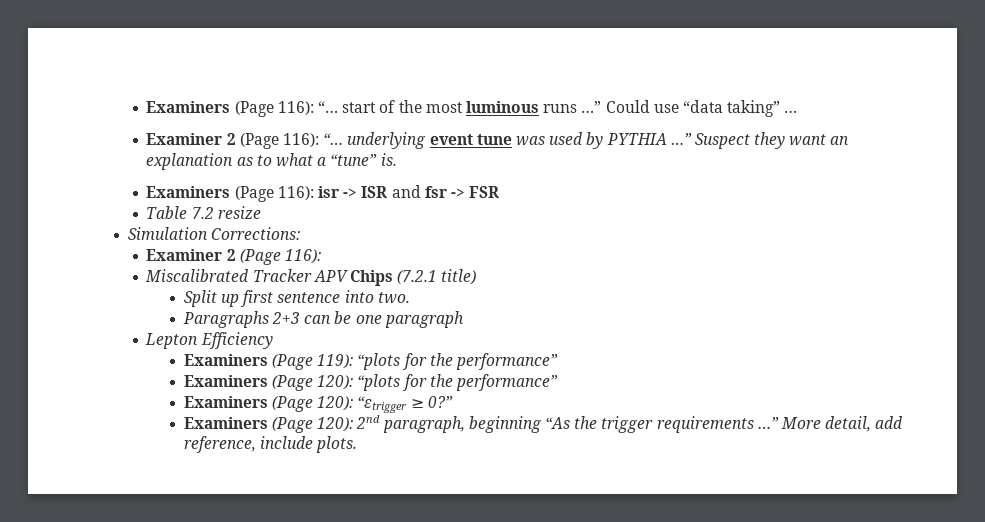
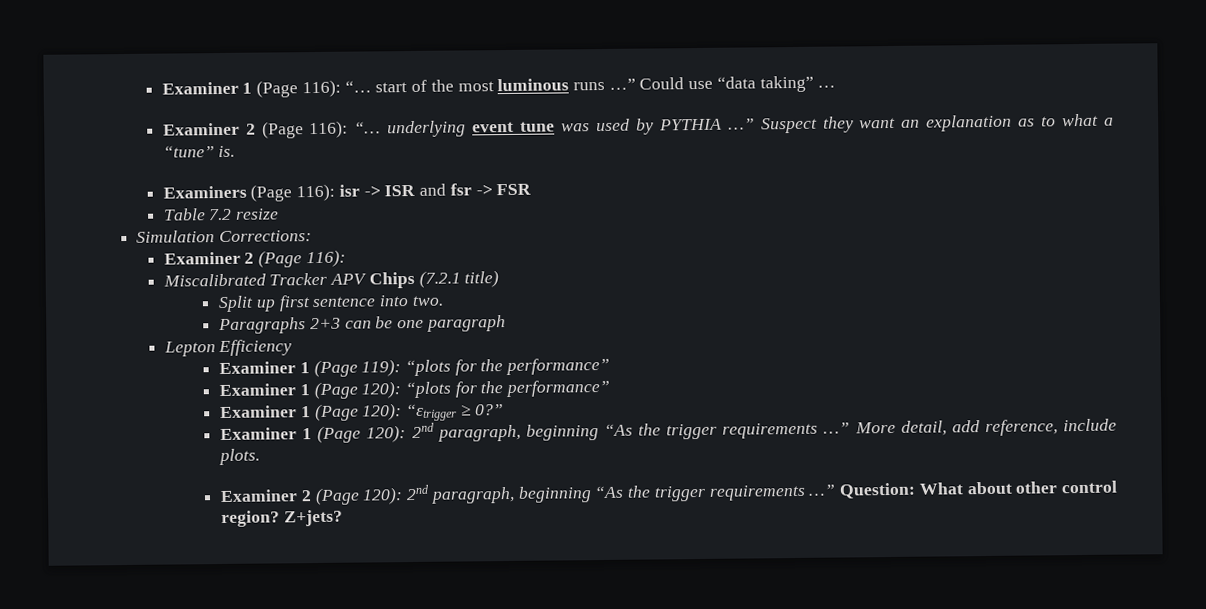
[146,101,231,113] Examiners -> [161,81,253,95] Examiner 1
[183,354,268,366] Examiners -> [219,361,310,375] Examiner 1
[183,375,268,387] Examiners -> [219,383,310,397] Examiner 1
[183,396,268,408] Examiners -> [220,405,311,419] Examiner 1
[183,417,268,429] Examiners -> [220,427,313,441] Examiner 1
(358, 444) none -> [220,480,1117,506] [221,509,343,528] // Examiner 2 (Page 120): 2nd paragraph, beginning “As the trigger requirements …” Question: What about other control region? Z+jets?

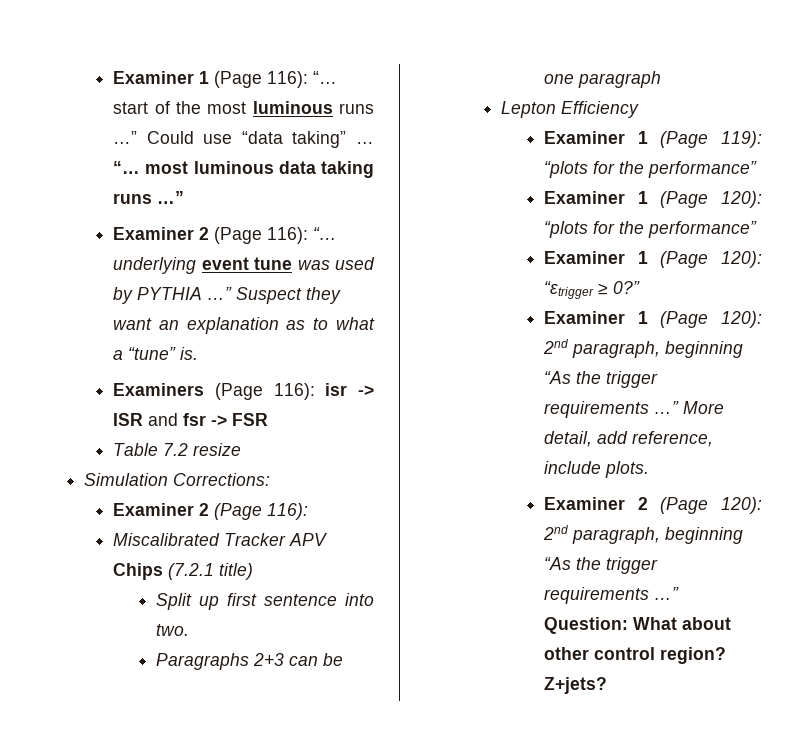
(837, 86) none -> [113,161,374,178] [113,191,185,204] “… most luminous data taking runs …”

